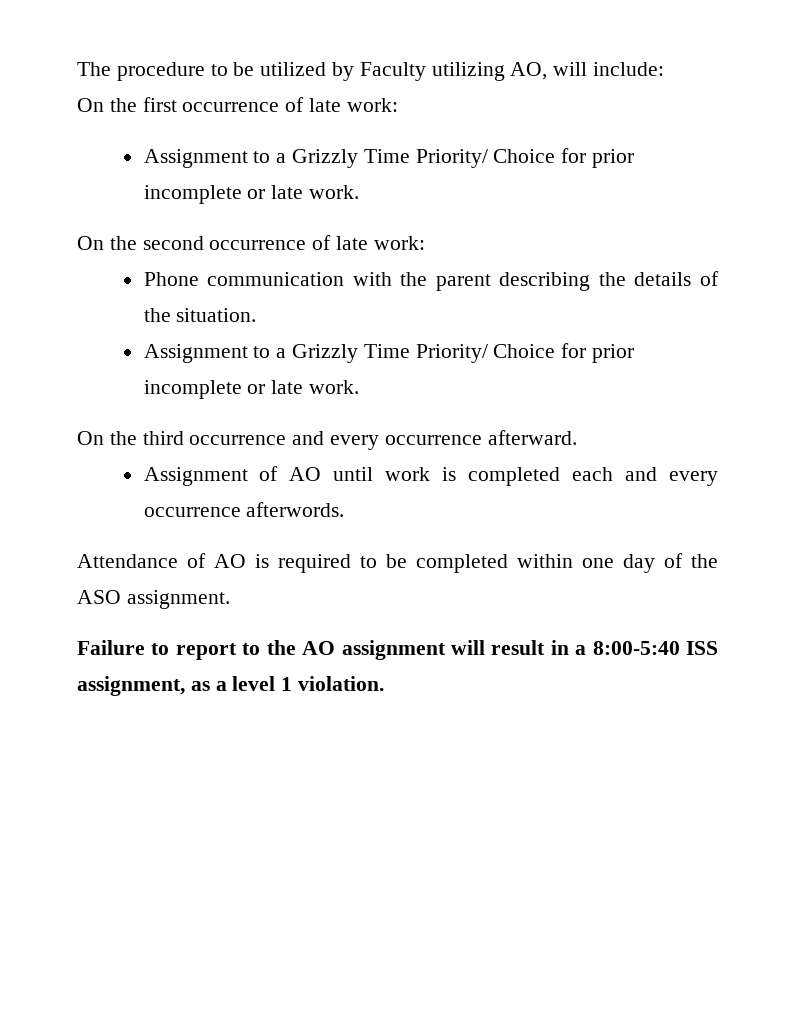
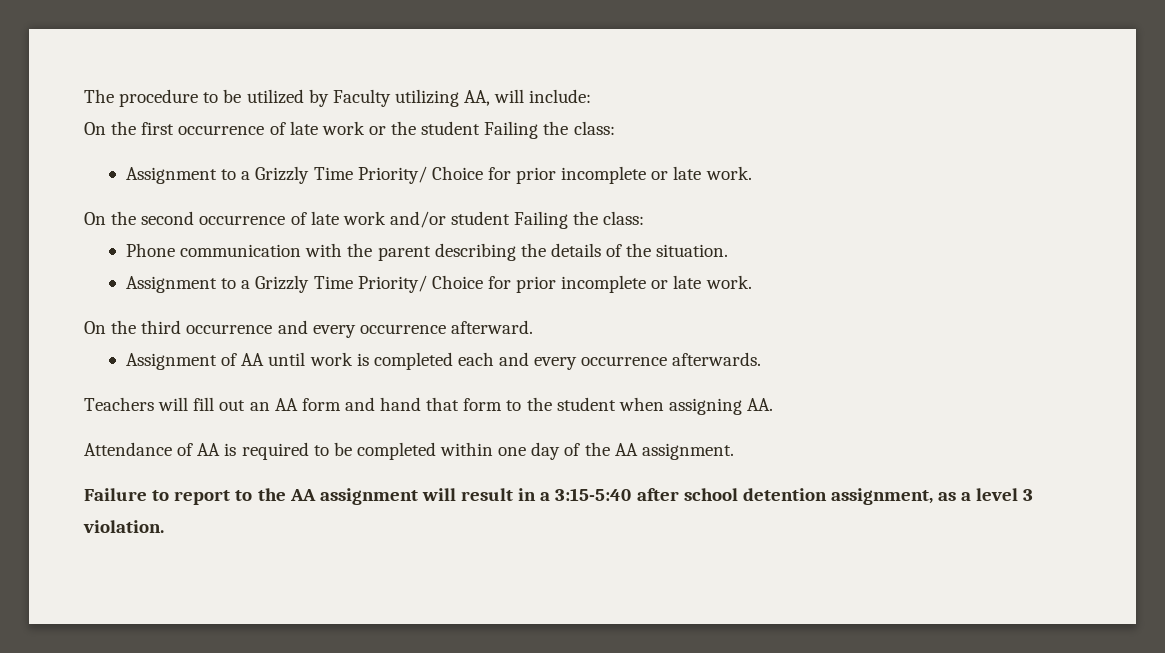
[510,62,548,80] AO, -> [464,90,491,106] AA,
[346,98,398,112] work: -> [321,121,615,139] work or the student Failing the class:
[373,236,425,250] work: -> [342,211,645,229] work and/or student Failing the class:
[289,467,322,481] AO -> [241,353,265,366] AA
[246,502,345,517] afterwords. -> [672,352,762,366] [84,397,774,415] afterwards. // Teachers will fill out an AA form and hand that form to the student when assigning AA.
[214,554,246,568] AO -> [197,443,221,456] AA
[77,590,121,604] ASO -> [614,443,638,456] AA
[302,641,336,655] AO -> [289,489,316,501] AA
[592,641,718,655] 8:00-5:40 ISS -> [555,488,827,501] 3:15-5:40 after school detention
[281,677,293,691] 1 -> [1023,489,1034,501] 3

